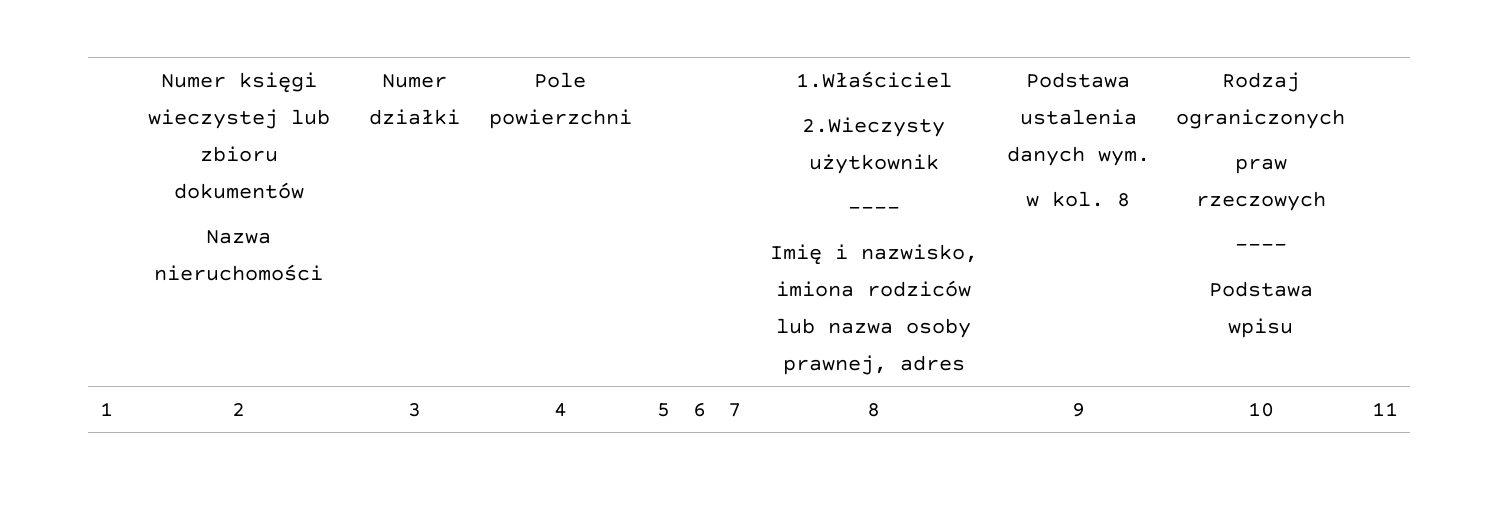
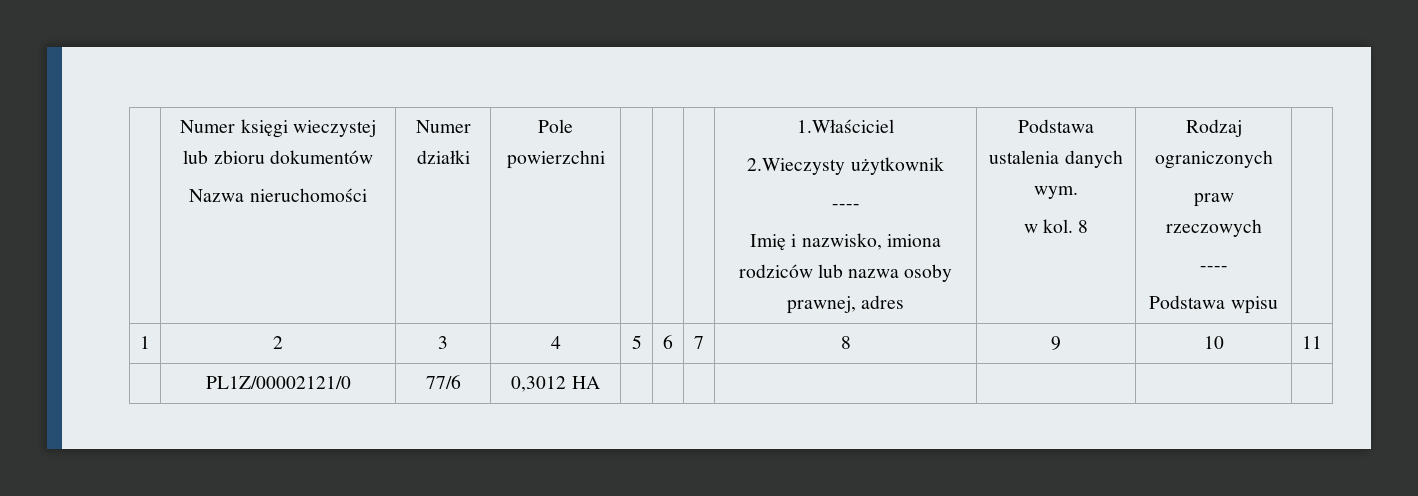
(1398, 409) none -> [205,376,351,389] [425,375,461,389] [511,376,600,392] // | PL1Z/00002121/0 | 77/6 | 0,3012 HA | | | | | | |

